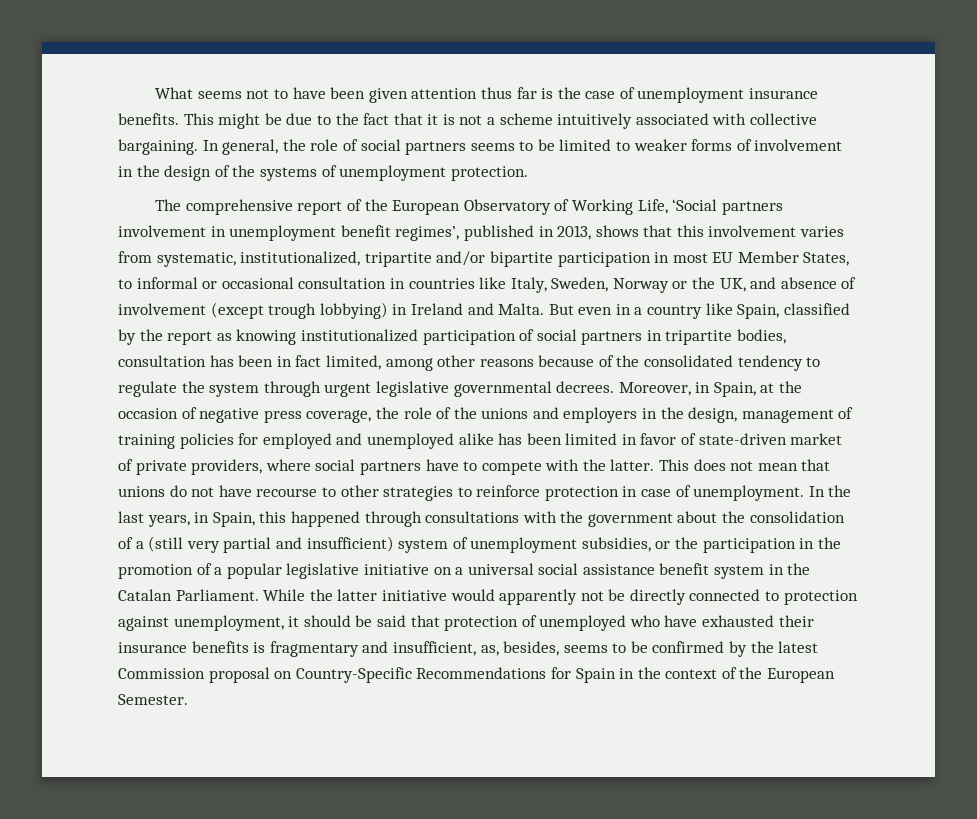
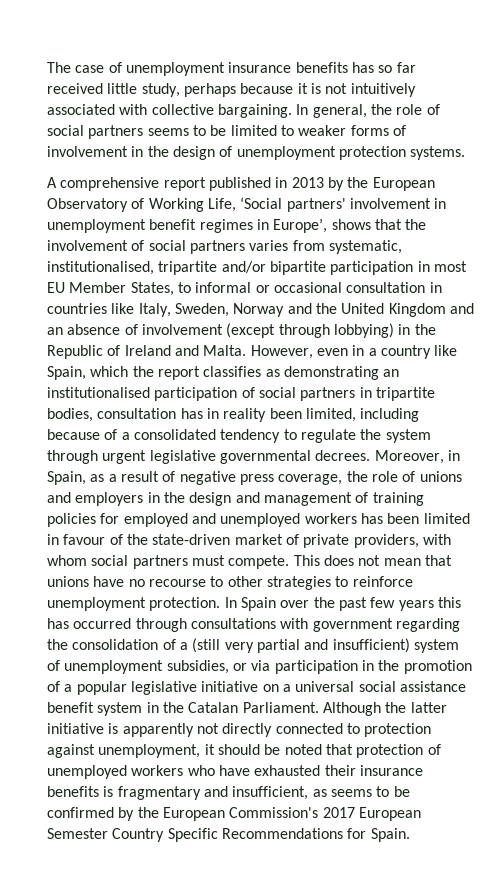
[155,87,819,103] [118,113,423,129] What seems not to have been given attention thus far is the case of unemployment insurance benefits. This might be due to the fact that -> [47,62,416,76] [47,83,294,97] The case of unemployment insurance benefits has so far received little study, perhaps because
[487,113,553,125] a scheme -> (348, 88) none
[232,165,528,181] [155,199,362,215] the systems of unemployment protection. // The comprehensive report of -> [236,146,466,160] [47,177,344,191] unemployment protection systems. // A comprehensive report published in 2013 by
[721,201,783,215] partners -> [286,198,346,212] partners'
[395,225,797,241] regimes’, published in 2013, shows that this involvement -> [199,218,427,233] [47,240,245,254] regimes in Europe’, shows that the involvement of social partners
[240,251,361,266] institutionalized, -> [47,261,154,275] institutionalised,
[672,277,777,292] or the UK, and -> [287,303,474,317] [47,327,63,335] and the United Kingdom and an
[268,303,317,319] trough -> [278,324,330,338] through
(408, 309) none -> [414,324,436,335] [47,345,121,359] the Republic of
[548,304,574,315] But -> [250,345,313,359] However,
[783,303,850,315] [118,329,418,345] classified by the report as knowing institutionalized -> [90,366,400,380] [47,387,150,398] which the report classifies as demonstrating an institutionalised
[238,355,534,371] been in fact limited, among other reasons -> [206,408,420,422] in reality been limited, including
[616,355,640,367] the -> [121,432,130,440] a
[760,381,803,393] [118,408,178,419] at the occasion -> [90,471,159,482] as a result
[453,407,477,419] the -> (416, 476) none
[688,407,738,423] design, -> [189,492,260,506] design and
[458,433,494,445] alike -> [304,513,357,524] workers
[640,433,697,445] favor of -> [63,534,148,545] favour of the
[265,459,655,475] where social partners have to compete with the latter. -> [422,534,451,545] [47,555,290,569] with whom social partners must compete.
[169,485,252,497] do not have -> [93,576,145,587] have no
[544,485,852,501] [118,511,718,527] protection in case of unemployment. In the last years, in Spain, this happened through consultations with the government about -> [47,597,461,611] [47,618,460,632] unemployment protection. In Spain over the past few years this has occurred through consultations with government regarding
[675,537,699,549] the -> [251,660,271,671] via
[263,589,306,601] While -> [322,702,381,716] Although
[450,589,495,601] would -> [108,723,119,734] is
[608,589,626,601] be -> (219, 728) none
[376,615,406,627] said -> [284,744,322,755] noted
(627, 623) none -> [131,765,184,776] workers
[480,641,560,656] as, besides, -> [312,789,327,797] as
[778,641,819,653] [118,667,836,683] [118,694,188,705] latest Commission proposal on Country-Specific Recommendations for Spain in the context of the European Semester. -> [162,807,421,821] [47,828,410,842] European Commission's 2017 European Semester Country Specific Recommendations for Spain.

